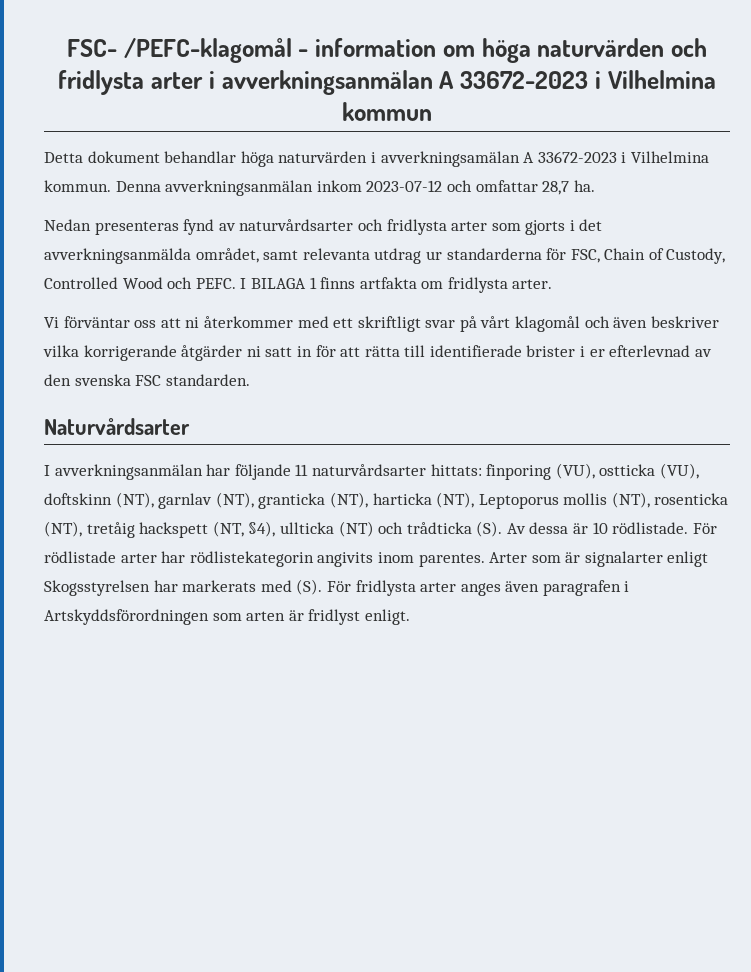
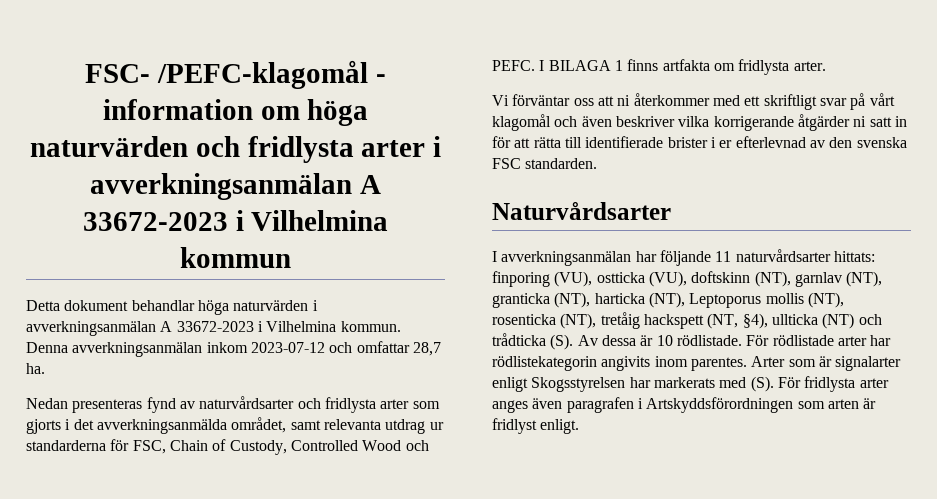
[380,151,520,167] avverkningsamälan -> [26,321,156,336] avverkningsanmälan

